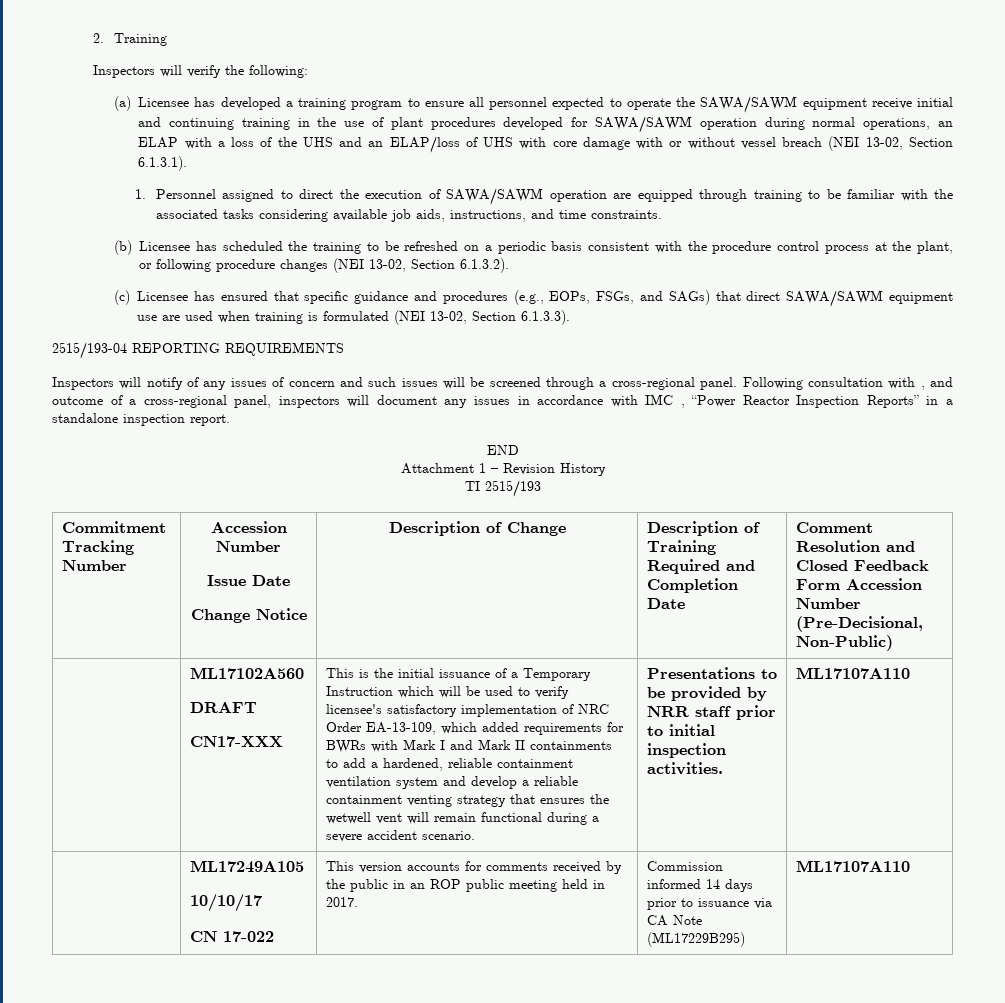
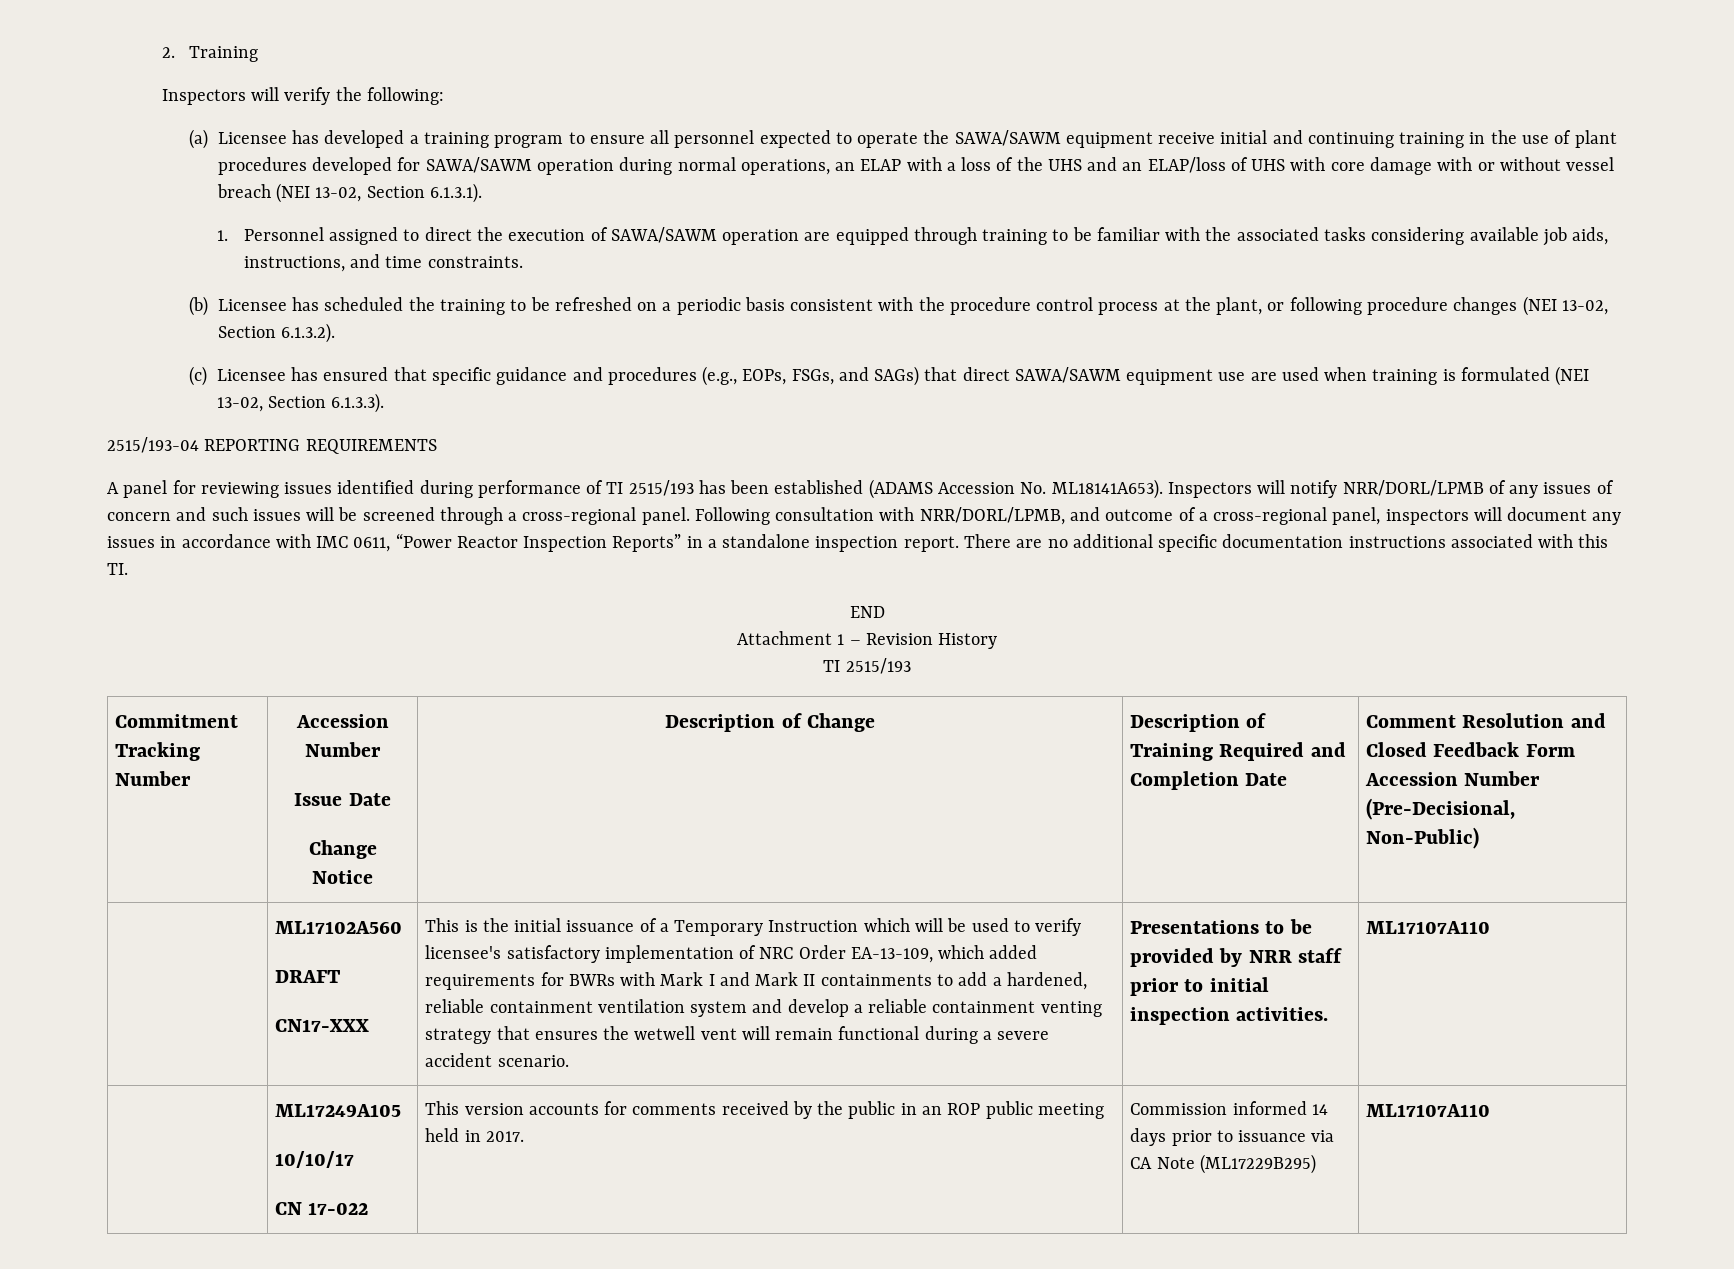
(344, 349) none -> [107,479,1163,499] A panel for reviewing issues identified during performance of TI 2515/193 has been established (ADAMS Accession No. ML18141A653).
(183, 383) none -> [1342,480,1484,496] NRR/DORL/LPMB
[920,386,925,390] , -> [919,507,1065,525] NRR/DORL/LPMB,
[680,404,685,408] , -> [353,537,391,552] 0611,
(230, 420) none -> [963,534,1609,552] [107,563,128,575] There are no additional specific documentation instructions associated with this TI.

